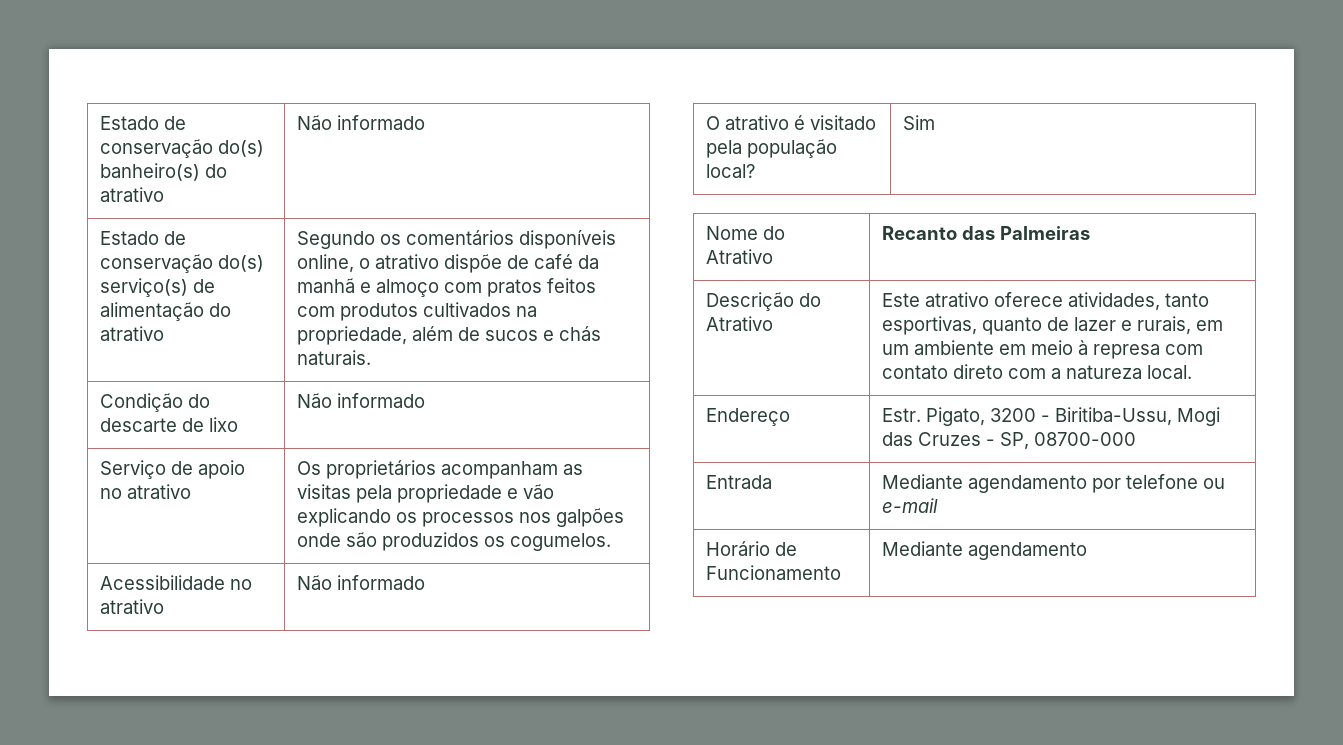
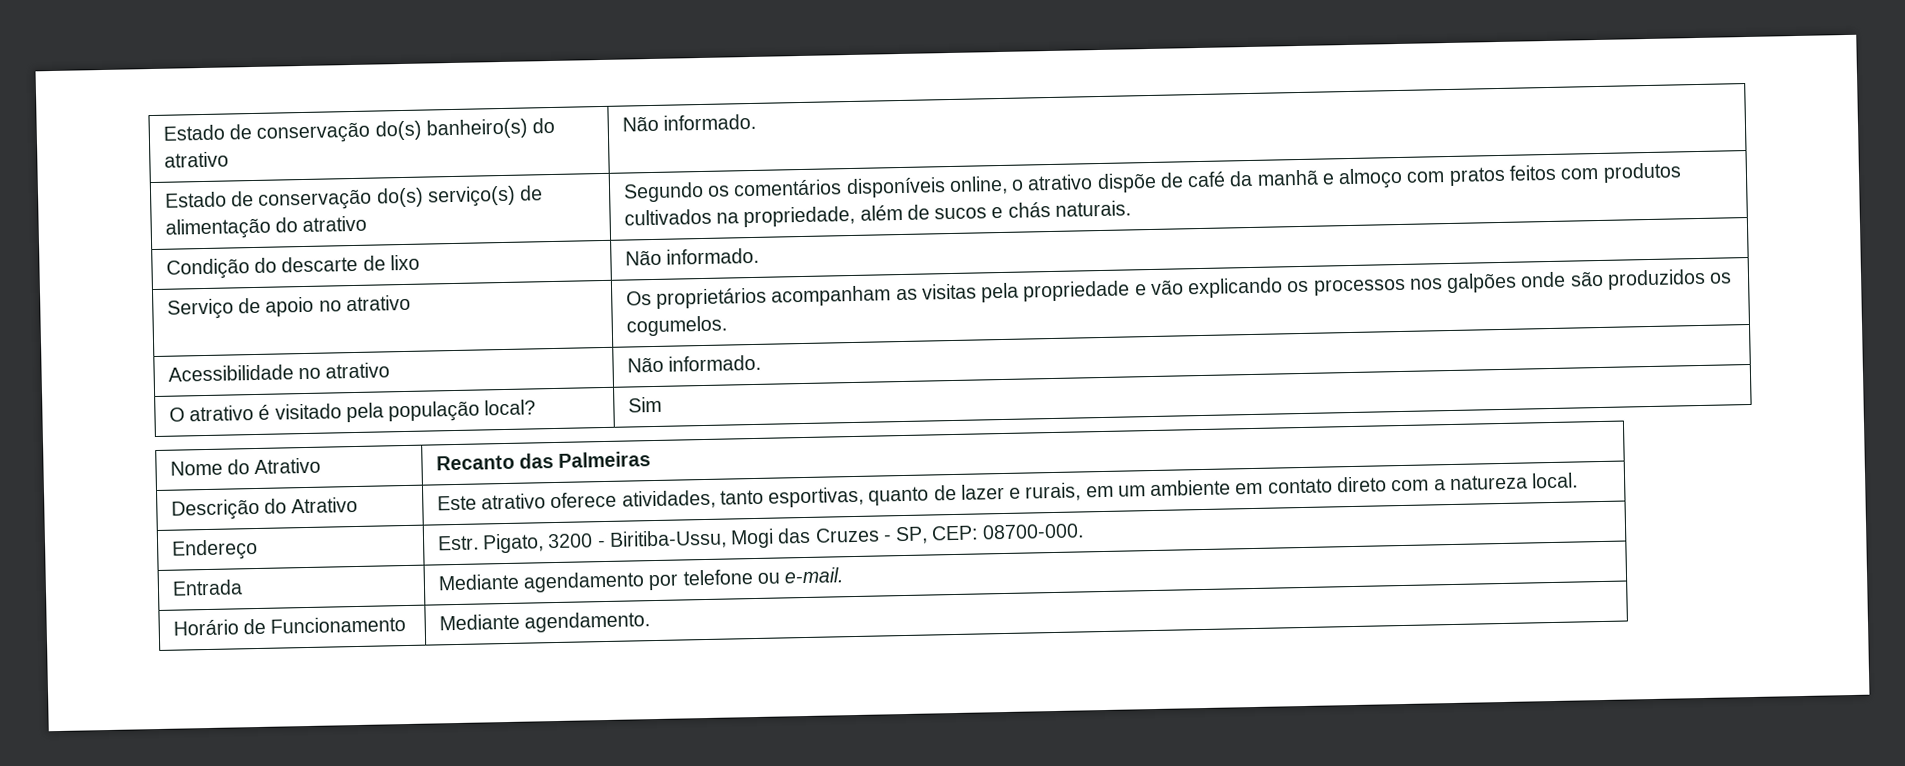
[337,115,426,130] informado -> [662,113,756,131] informado.
[337,393,426,408] informado -> [665,247,759,265] informado.
[337,575,426,590] informado -> [667,354,761,372] informado.
[1031,340,1204,359] meio à represa com -> (1264, 488) none
[1034,432,1137,446] 08700-000 -> [931,523,1084,541] CEP: 08700-000.
[882,498,939,513] e-mail -> [784,567,844,584] e-mail.
[968,542,1088,560] agendamento -> [523,611,650,633] agendamento.

